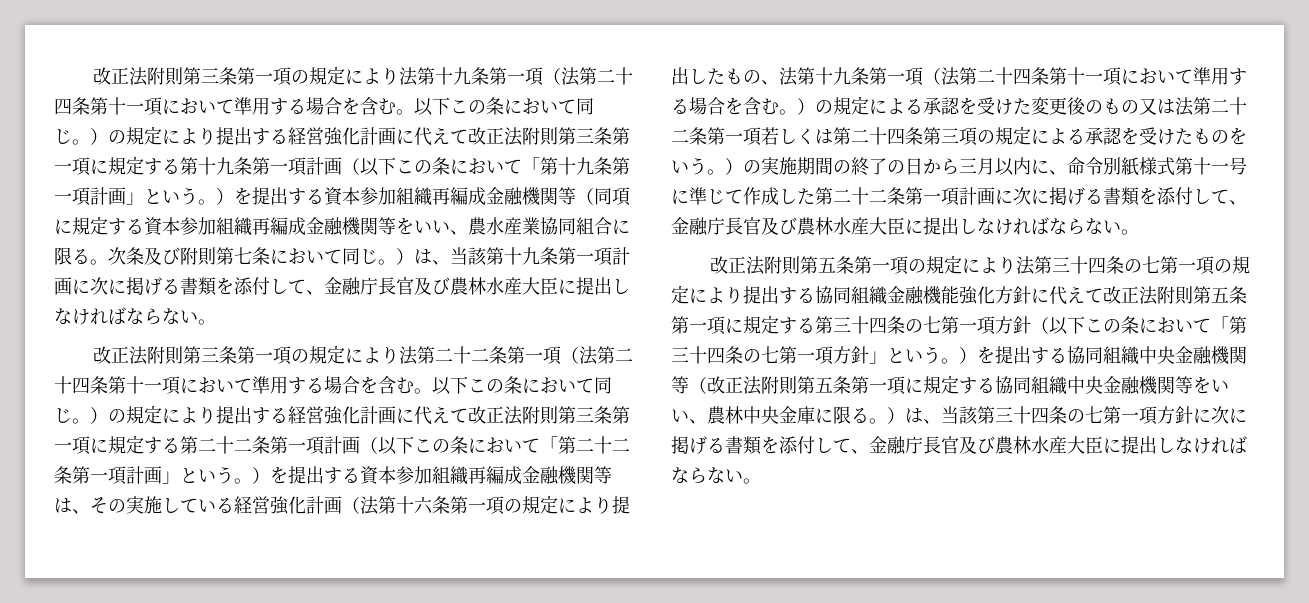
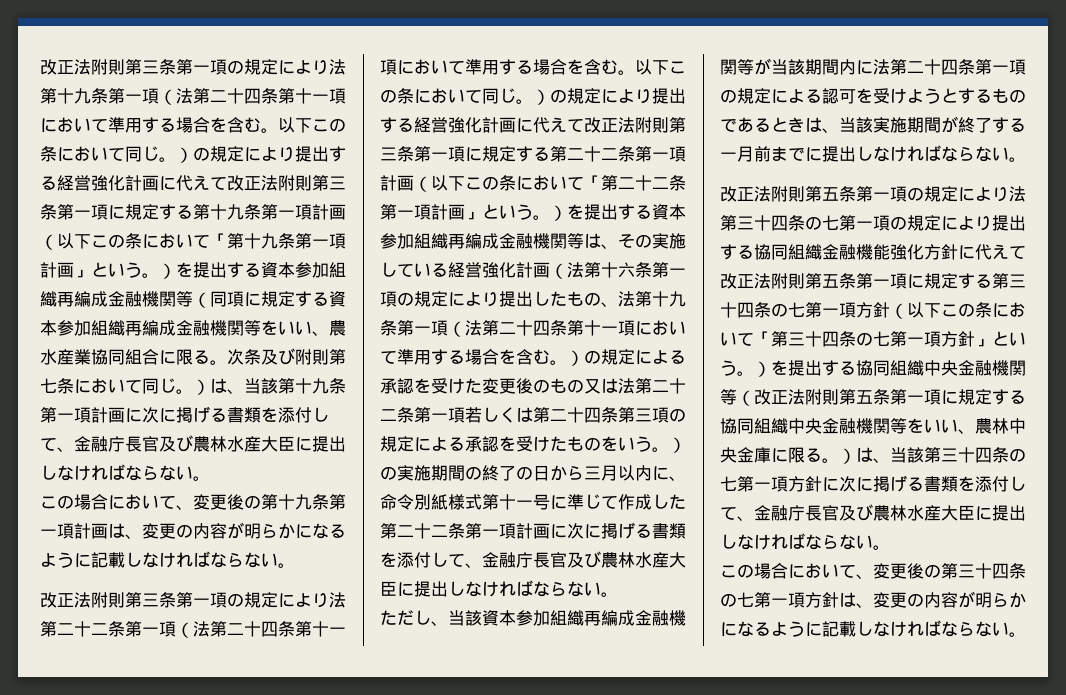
(216, 322) none -> [40,494,346,510] [40,522,346,539] [40,551,295,568] // この場合において、変更後の第十九条第一項計画は、変更の内容が明らかになるように記載しなければならない。
(1139, 232) none -> [380,610,686,626] [720,58,1026,75] [720,88,1026,104] [720,116,1026,133] [720,145,1026,162] // ただし、当該資本参加組織再編成金融機関等が当該期間内に法第二十四条第一項の規定による認可を受けようとするものであるときは、当該実施期間が終了する一月前までに提出しなければならない。
(761, 481) none -> [720,563,1026,579] [720,591,1026,608] [720,620,1026,637] // この場合において、変更後の第三十四条の七第一項方針は、変更の内容が明らかになるように記載しなければならない。

